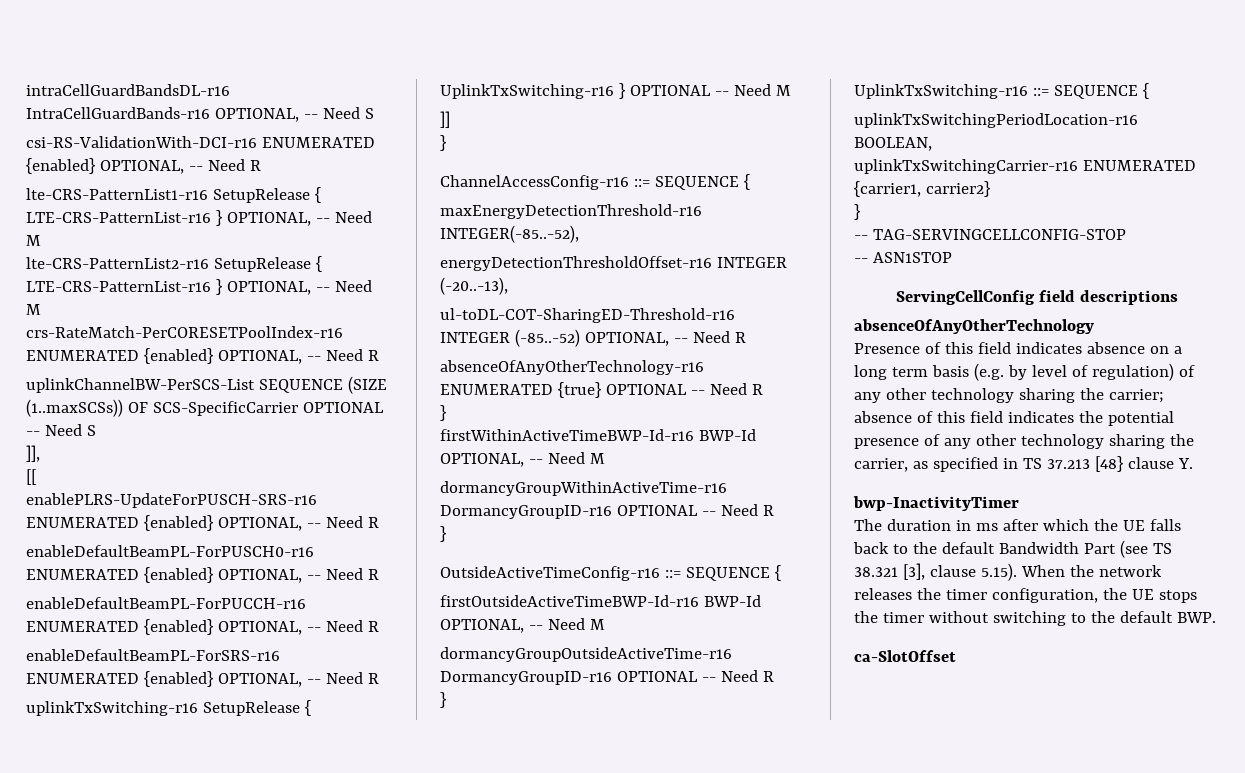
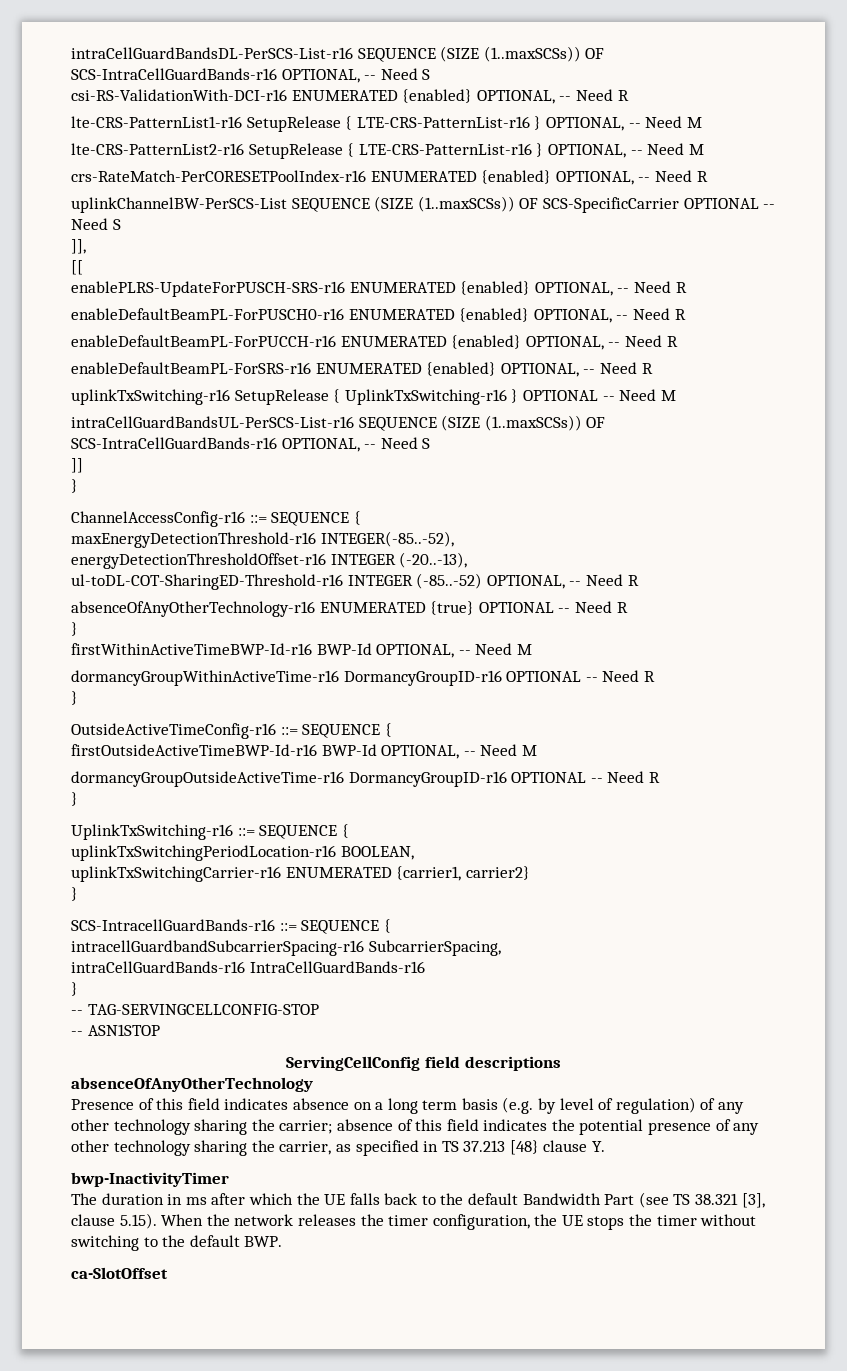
[26,84,230,96] [26,107,210,119] intraCellGuardBandsDL-r16 IntraCellGuardBands-r16 -> [71,46,605,62] [71,68,277,80] intraCellGuardBandsDL-PerSCS-List-r16 SEQUENCE (SIZE (1..maxSCSs)) OF SCS-IntraCellGuardBands-r16
(791, 90) none -> [71,415,606,431] [71,437,431,452] // intraCellGuardBandsUL-PerSCS-List-r16 SEQUENCE (SIZE (1..maxSCSs)) OF SCS-IntraCellGuardBands-r16 OPTIONAL, -- Need S
(860, 212) none -> [71,919,391,934] [71,940,501,956] [71,961,425,973] [71,982,78,996] // SCS-IntracellGuardBands-r16 ::= SEQUENCE { // intracellGuardbandSubcarrierSpacing-r16 SubcarrierSpacing, // intraCellGuardBands-r16 IntraCellGuardBands-r16 // }

